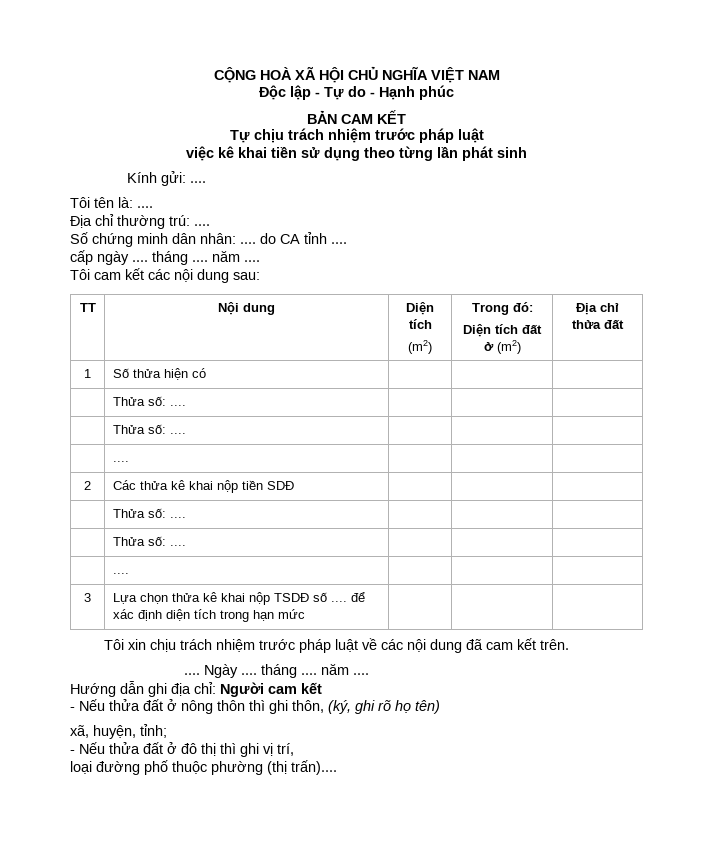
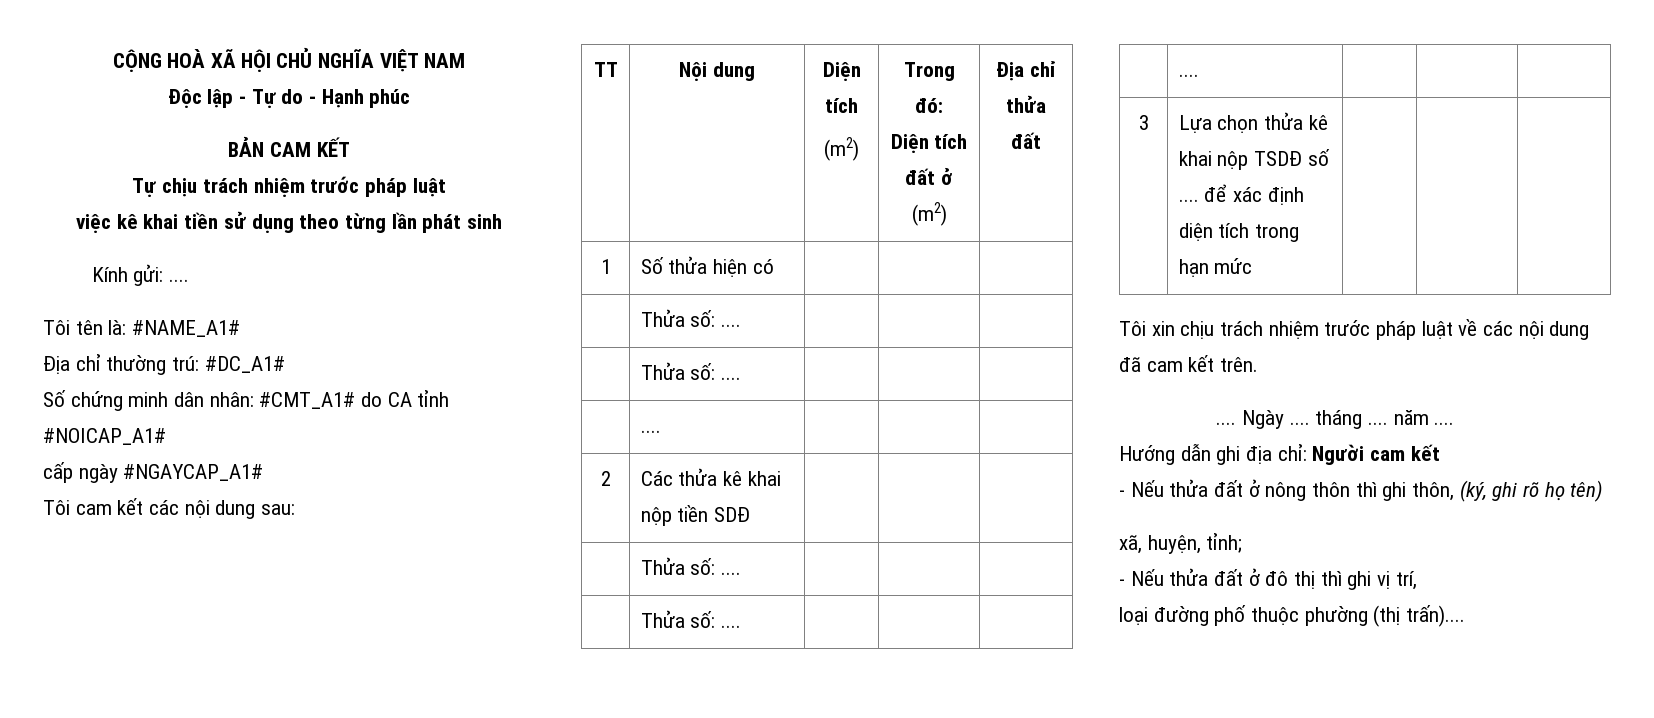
[137,206,153,208] .... -> [132,320,241,337] #NAME_A1#
[194,224,210,226] .... -> [204,356,285,373] #DC_A1#
[240,242,256,244] .... -> [259,392,356,409] #CMT_A1#
[331,242,347,244] .... -> [43,428,166,445] #NOICAP_A1#
[132,250,260,265] .... tháng .... năm .... -> [123,464,264,481] #NGAYCAP_A1#

